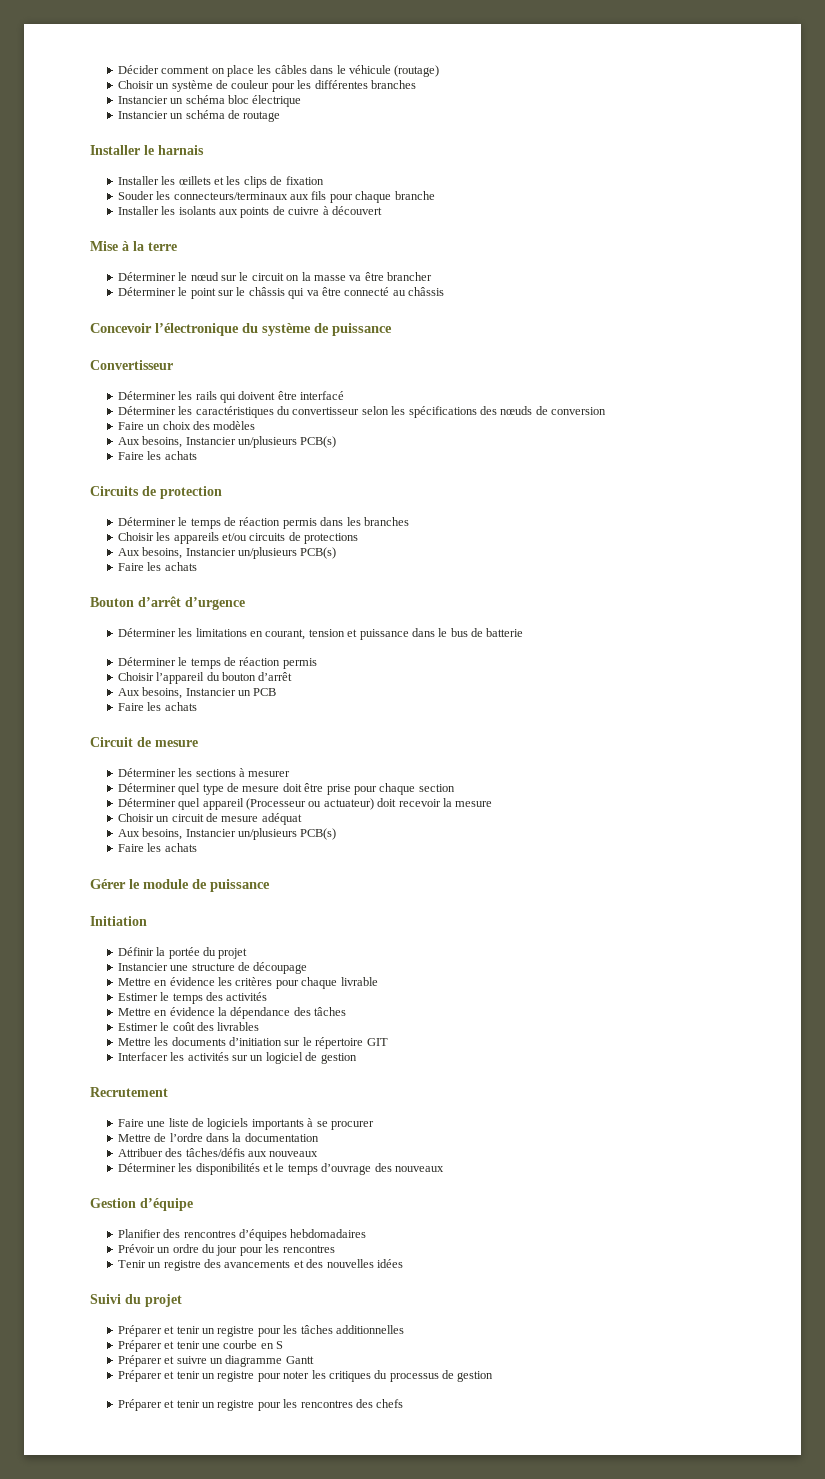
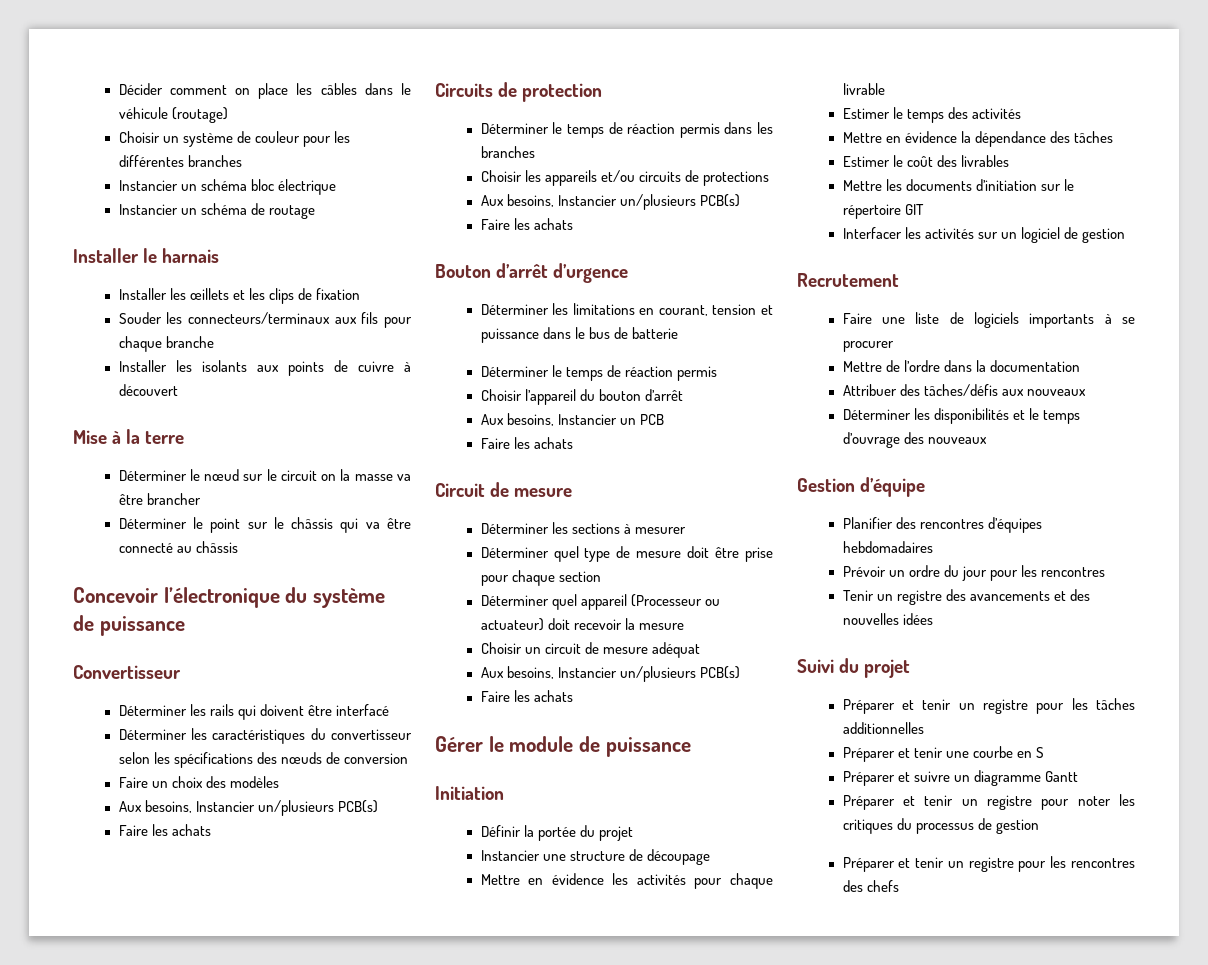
[235,977,273,986] critères -> [636,874,686,885] activités

